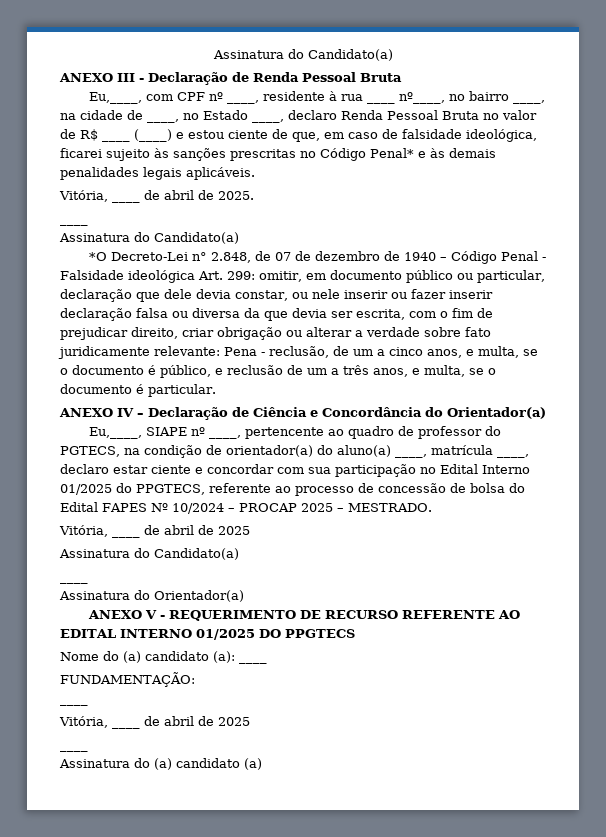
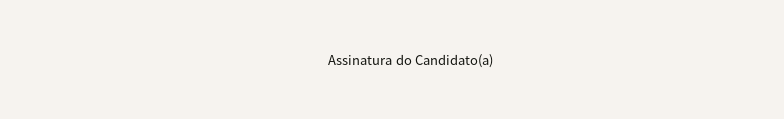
[212,49,393,61] [59,72,402,85] [88,91,363,104] [366,91,545,104] [60,110,537,123] [60,129,537,142] [60,148,496,161] [60,167,255,180] [59,190,140,203] [144,190,254,200] [60,223,88,226] [59,232,239,244] [88,251,546,264] [60,270,545,283] [60,289,493,302] [60,308,493,321] [60,327,491,340] [58,346,538,359] [60,365,496,378] [60,384,216,397] [59,407,546,420] [88,426,501,439] [60,445,529,458] [60,464,530,477] [60,483,525,496] [60,502,432,514] [59,525,140,538] [144,525,250,535] [59,548,239,560] [60,581,88,584] [59,590,244,602] [87,610,520,621] [60,629,355,640] [60,651,267,664] [60,672,195,687] [60,703,88,706] [59,716,140,729] [144,716,250,726] [60,749,88,752] [59,758,262,770] Assinatura do Candidato(a) // ANEXO III - Declaração de Renda Pessoal Bruta // Eu,____, com CPF nº ____, residente à rua ____ nº____, no bairro ____, na cidade de ____, no Estado ____, declaro Renda Pessoal Bruta no valor de R$ ____ (____) e estou ciente de que, em caso de falsidade ideológica, ficarei sujeito às sanções prescritas no Código Penal* e às demais penalidades legais aplicáveis. // Vitória, ____ de abril de 2025. // ____ // Assinatura do Candidato(a) // *O Decreto-Lei n° 2.848, de 07 de dezembro de 1940 – Código Penal - Falsidade ideológica Art. 299: omitir, em documento público ou particular, declaração que dele devia constar, ou nele inserir ou fazer inserir declaração falsa ou diversa da que devia ser escrita, com o fim de prejudicar direito, criar obrigação ou alterar a verdade sobre fato juridicamente relevante: Pena - reclusão, de um a cinco anos, e multa, se o documento é público, e reclusão de um a três anos, e multa, se o documento é particular. // ANEXO IV – Declaração de Ciência e Concordância do Orientador(a) // Eu,____, SIAPE nº ____, pertencente ao quadro de professor do PGTECS, na condição de orientador(a) do aluno(a) ____, matrícula ____, declaro estar ciente e concordar com sua participação no Edital Interno 01/2025 do PPGTECS, referente ao processo de concessão de bolsa do Edital FAPES Nº 10/2024 – PROCAP 2025 – MESTRADO. // Vitória, ____ de abril de 2025 // Assinatura do Candidato(a) // ____ // Assinatura do Orientador(a) // ANEXO V - REQUERIMENTO DE RECURSO REFERENTE AO EDITAL INTERNO 01/2025 DO PPGTECS // Nome do (a) candidato (a): ____ // FUNDAMENTAÇÃO: // ____ // Vitória, ____ de abril de 2025 // ____ // Assinatura do (a) candidato (a) -> [327,54,494,68] Assinatura do Candidato(a)

